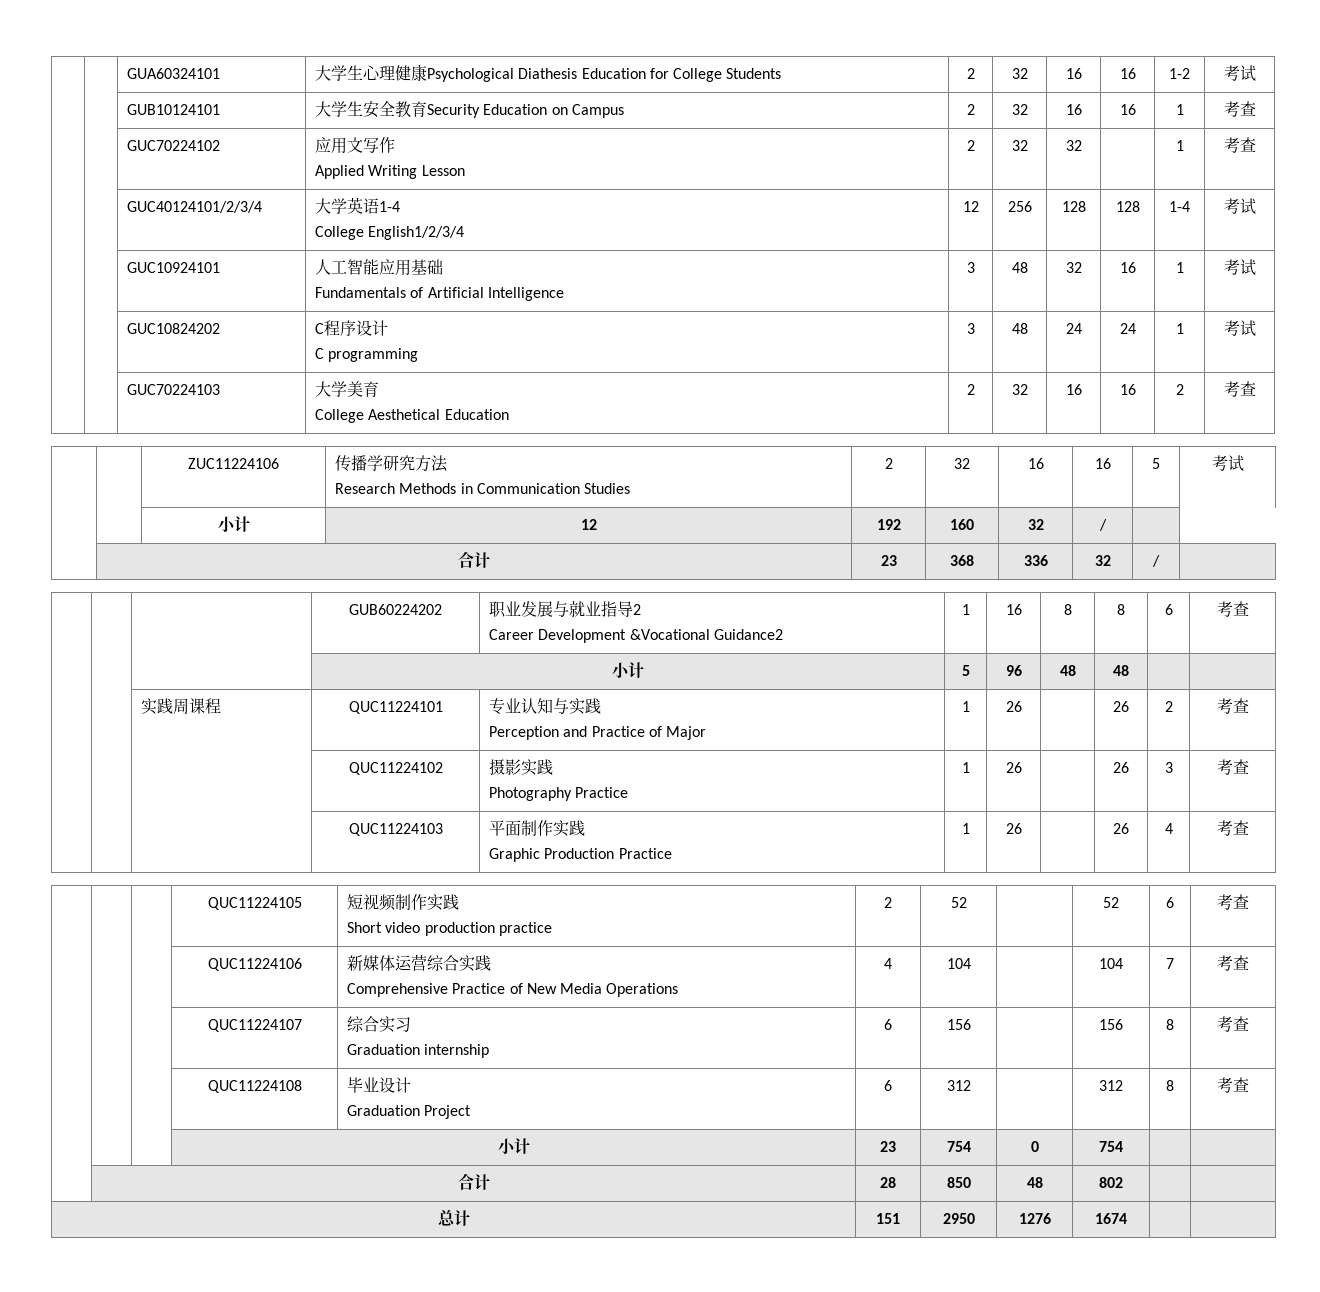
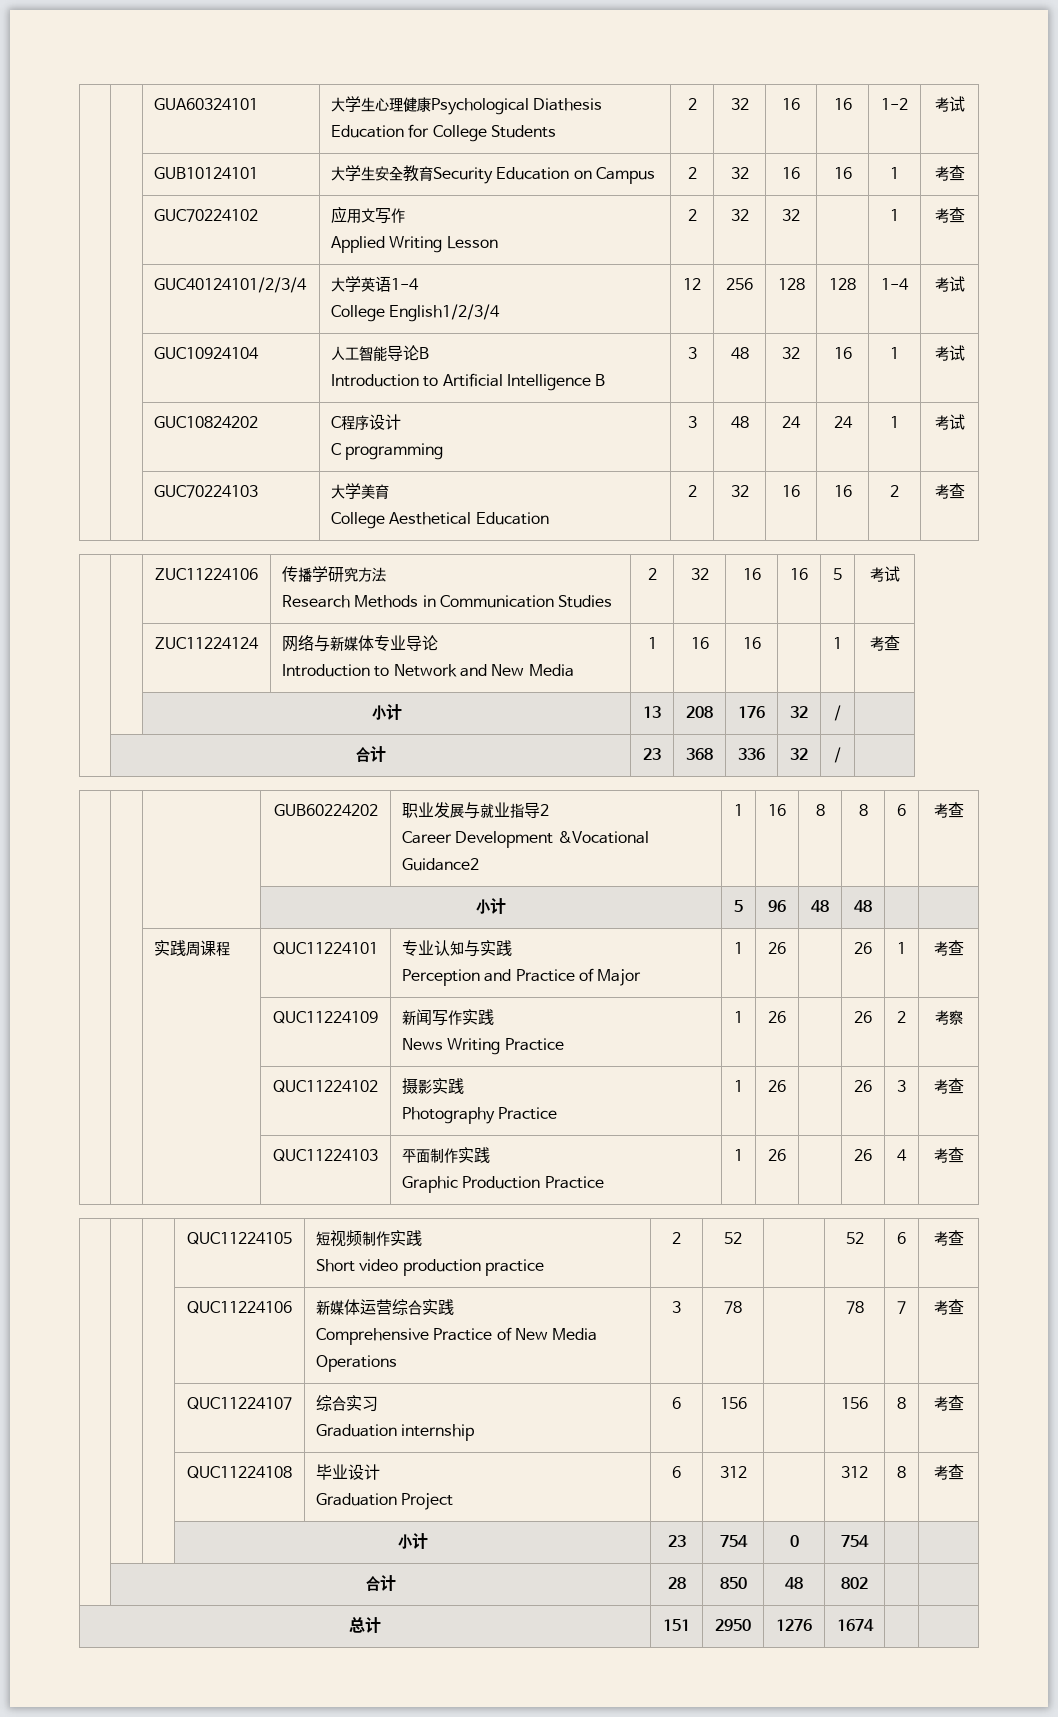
[126,262,220,273] GUC10924101 -> [153,347,259,359] GUC10924104
[378,259,443,276] [314,287,424,298] 应用基础 // Fundamentals of -> [386,345,429,361] [330,374,439,387] 导论B // Introduction to
(564, 294) none -> [595,374,606,386] B
[217,516,250,532] [580,519,597,530] [876,519,901,530] [950,519,974,530] 小计 | 12 | 192 | 160 -> [155,637,259,649] [281,634,438,652] [281,664,574,677] [647,637,657,649] [690,637,709,649] [742,637,761,649] [833,637,842,649] [869,635,900,651] [371,704,402,720] [643,706,661,718] [686,706,713,718] [738,706,765,718] ZUC11224124 | 网络与新媒体专业导论 // Introduction to Network and New Media | 1 | 16 | 16 | | 1 | 考查 // | | 小计 | 13 | 208 | 176
[1164,701,1173,712] [1216,698,1249,714] | 2 | 考查 -> [897,942,906,954] [933,940,964,956] [273,1011,378,1024] [401,1009,494,1026] [401,1038,564,1055] [734,1011,743,1023] [768,1011,786,1023] [854,1011,872,1023] [897,1011,906,1023] [934,1010,963,1025] | 1 | 考查 // | | | QUC11224109 | 新闻写作实践 // News Writing Practice | 1 | 26 | | 26 | 2 | 考察
[884,958,892,969] [946,958,971,969] [1099,958,1123,969] 4 | 104 | | 104 -> [672,1301,681,1313] [724,1301,742,1314] [845,1301,864,1314] 3 | 78 | | 78

